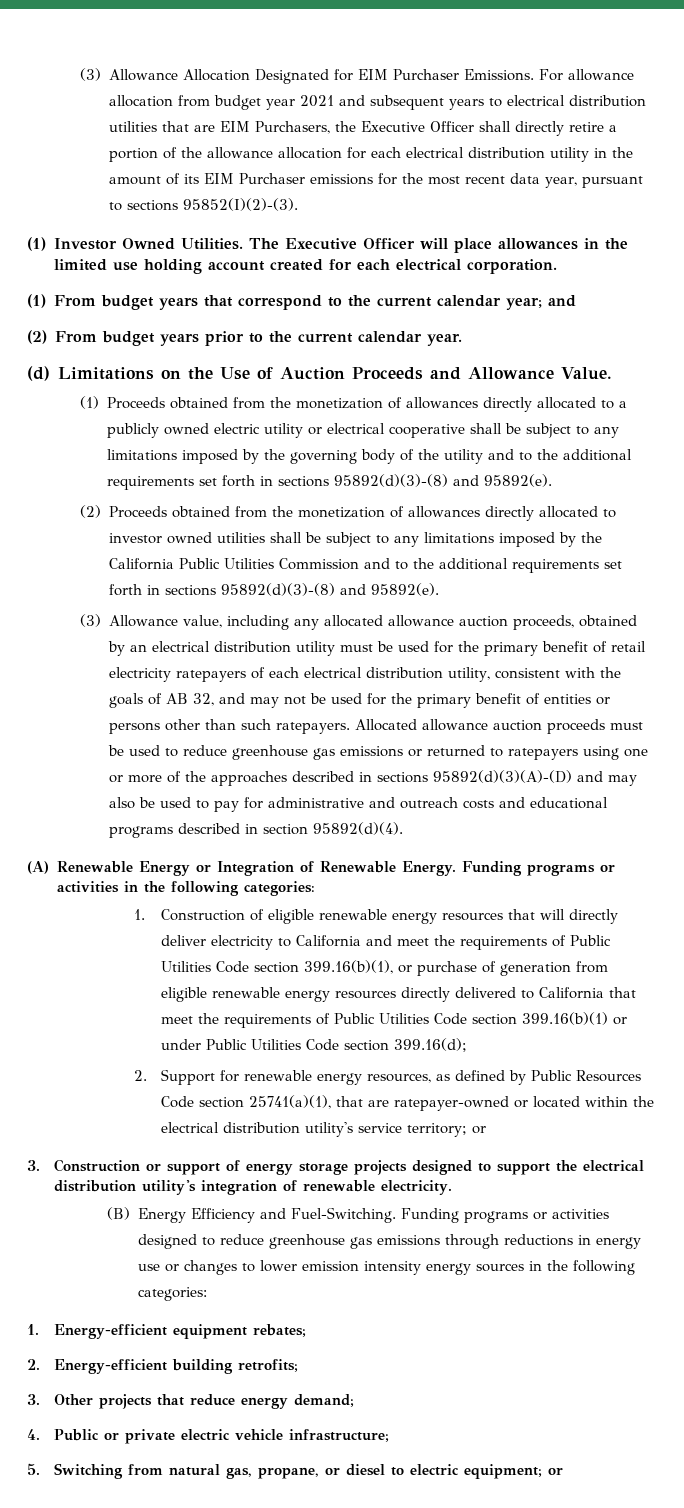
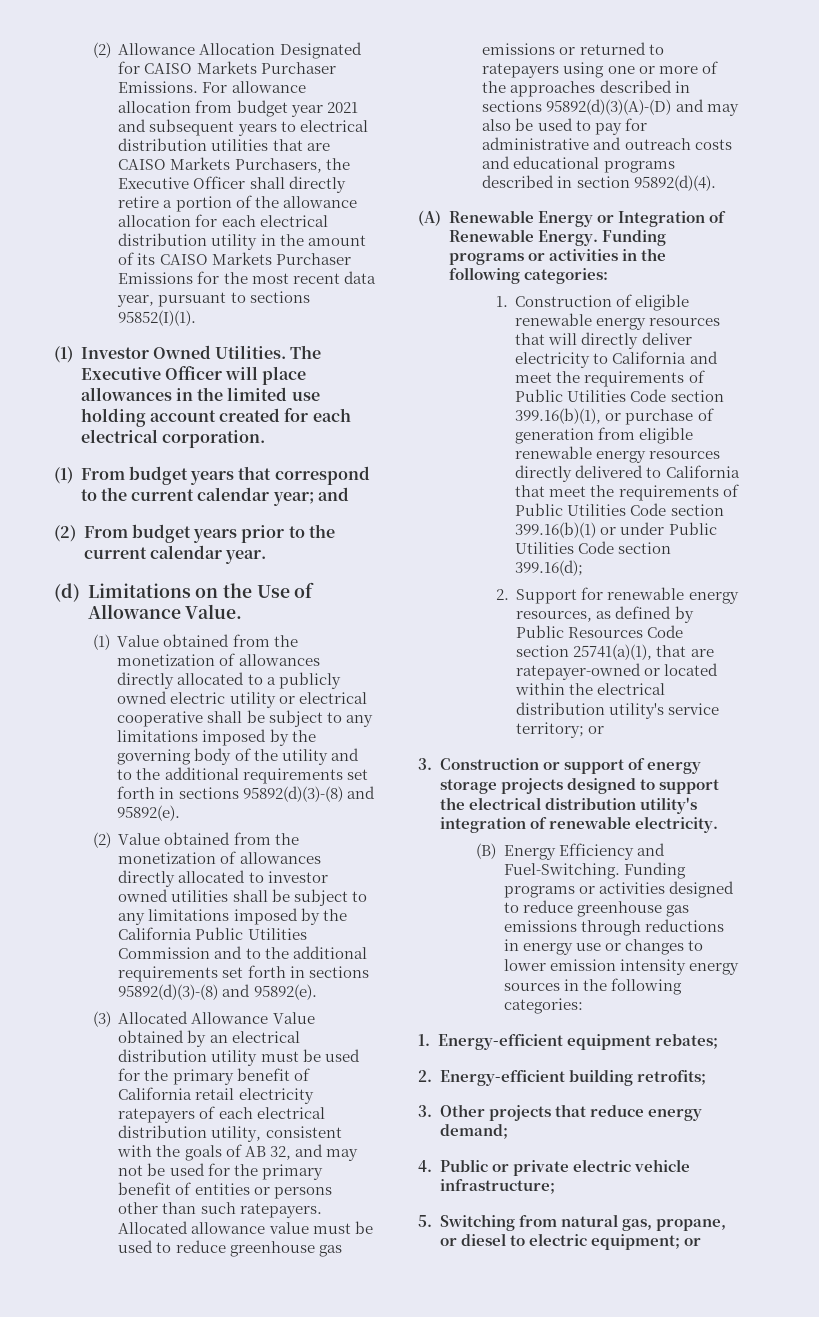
[80,68,102,81] (3) -> [92,42,111,58] (2)
[357,69,388,80] EIM -> [144,61,257,74] CAISO Markets
[219,121,250,132] EIM -> [118,157,231,170] CAISO Markets
[203,173,373,185] EIM Purchaser emissions -> [159,252,351,265] [118,272,194,284] CAISO Markets Purchaser Emissions
[182,198,298,211] 95852(I)(2)-(3). -> [118,310,197,326] 95852(I)(1).
[279,367,461,380] Auction Proceeds and -> (315, 590) none
[107,397,166,409] Proceeds -> [117,635,160,647] Value
[108,506,167,518] Proceeds -> [118,833,161,845] Value
[108,615,574,630] Allowance value, including any allocated allowance auction proceeds, -> [118,1011,315,1024] Allocated Allowance Value
(607, 647) none -> [118,1087,193,1100] California
[492,719,605,734] auction proceeds -> [268,1222,309,1234] value

